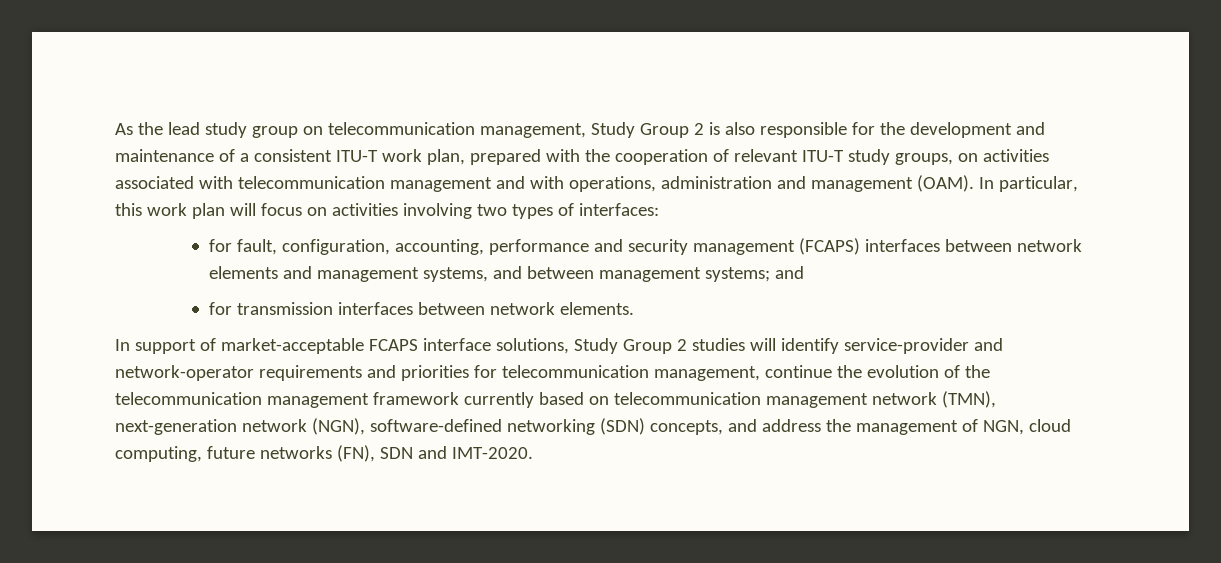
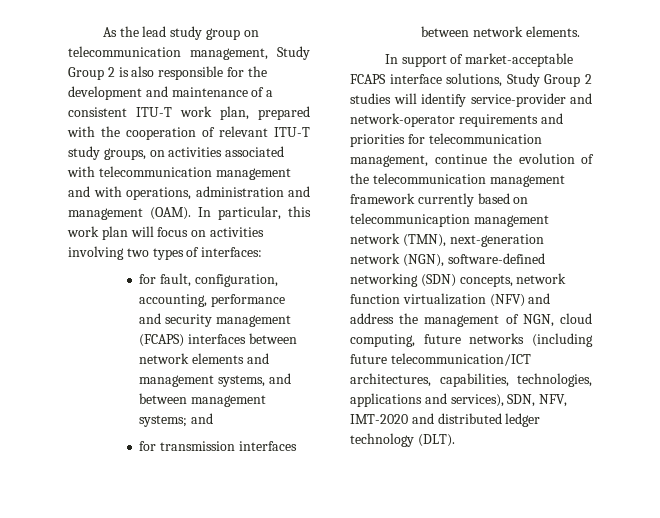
[613,392,761,405] telecommunication -> [350,213,470,227] telecommunicaption
(723, 427) none -> [516,273,567,284] [350,293,525,307] network function virtualization (NFV)
[336,445,533,462] (FN), SDN and IMT-2020. -> [532,333,593,347] [350,353,531,366] [350,373,592,387] [350,393,568,407] [350,413,541,427] [350,433,455,447] (including future telecommunication/ICT architectures, capabilities, technologies, applications and services), SDN, NFV, IMT-2020 and distributed ledger technology (DLT).

